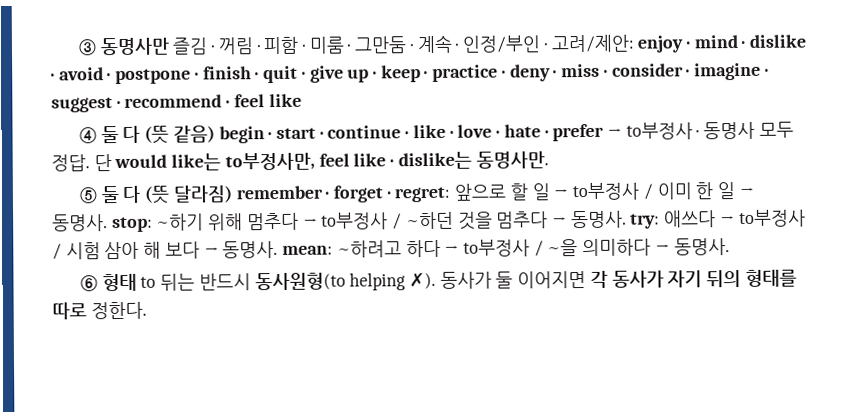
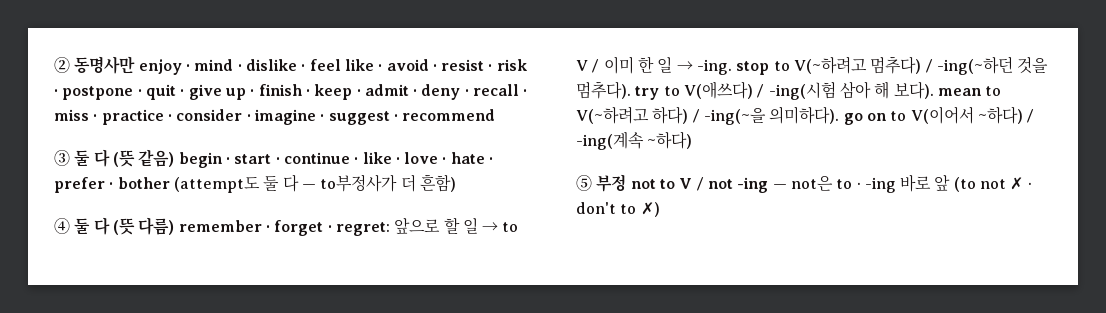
[77,34,635,56] ③ 동명사만 즐김 · 꺼림 · 피함 · 미룸 · 그만둠 · 계속 · 인정/부인 · 고려/제안: -> [54,56,136,74] ② 동명사만
[58,66,252,85] avoid · postpone · finish -> [309,59,527,71] [54,86,134,100] feel like · avoid · resist · risk · postpone
(377, 75) none -> [258,84,310,96] finish ·
[432,64,499,82] practice -> [364,84,409,96] admit
[561,63,601,78] miss -> [473,84,528,96] [54,109,164,125] recall · miss · practice
[226,93,302,108] [78,127,97,144] · feel like // ④ -> [54,150,70,166] // ③
[606,121,794,140] [51,151,549,172] [78,185,232,204] → to부정사 · 동명사 모두 정답. 단 would like는 to부정사만, feel like · dislike는 동명사만. // ⑤ 둘 다 (뜻 달라짐) -> [109,174,456,193] [54,217,175,235] · bother (attempt도 둘 다 — to부정사가 더 흔함) // ④ 둘 다 (뜻 다름)
[572,182,640,201] to부정사 -> [502,222,519,232] [576,60,588,71] to V
[52,209,806,233] [52,238,730,260] [79,269,797,292] [52,301,147,320] 동명사. stop: ~하기 위해 멈추다 → to부정사 / ~하던 것을 멈추다 → 동명사. try: 애쓰다 → to부정사 / 시험 삼아 해 보다 → 동명사. mean: ~하려고 하다 → to부정사 / ~을 의미하다 → 동명사. // ⑥ 형태 to 뒤는 반드시 동사원형(to helping ✗). 동사가 둘 이어지면 각 동사가 자기 뒤의 형태를 따로 정한다. -> [696,56,1049,75] [576,81,1002,100] [576,106,1035,125] [576,131,693,150] [576,174,1032,193] [576,202,660,217] -ing. stop to V(~하려고 멈추다) / -ing(~하던 것을 멈추다). try to V(애쓰다) / -ing(시험 삼아 해 보다). mean to V(~하려고 하다) / -ing(~을 의미하다). go on to V(이어서 ~하다) / -ing(계속 ~하다) // ⑤ 부정 not to V / not -ing — not은 to · -ing 바로 앞 (to not ✗ · don't to ✗)

